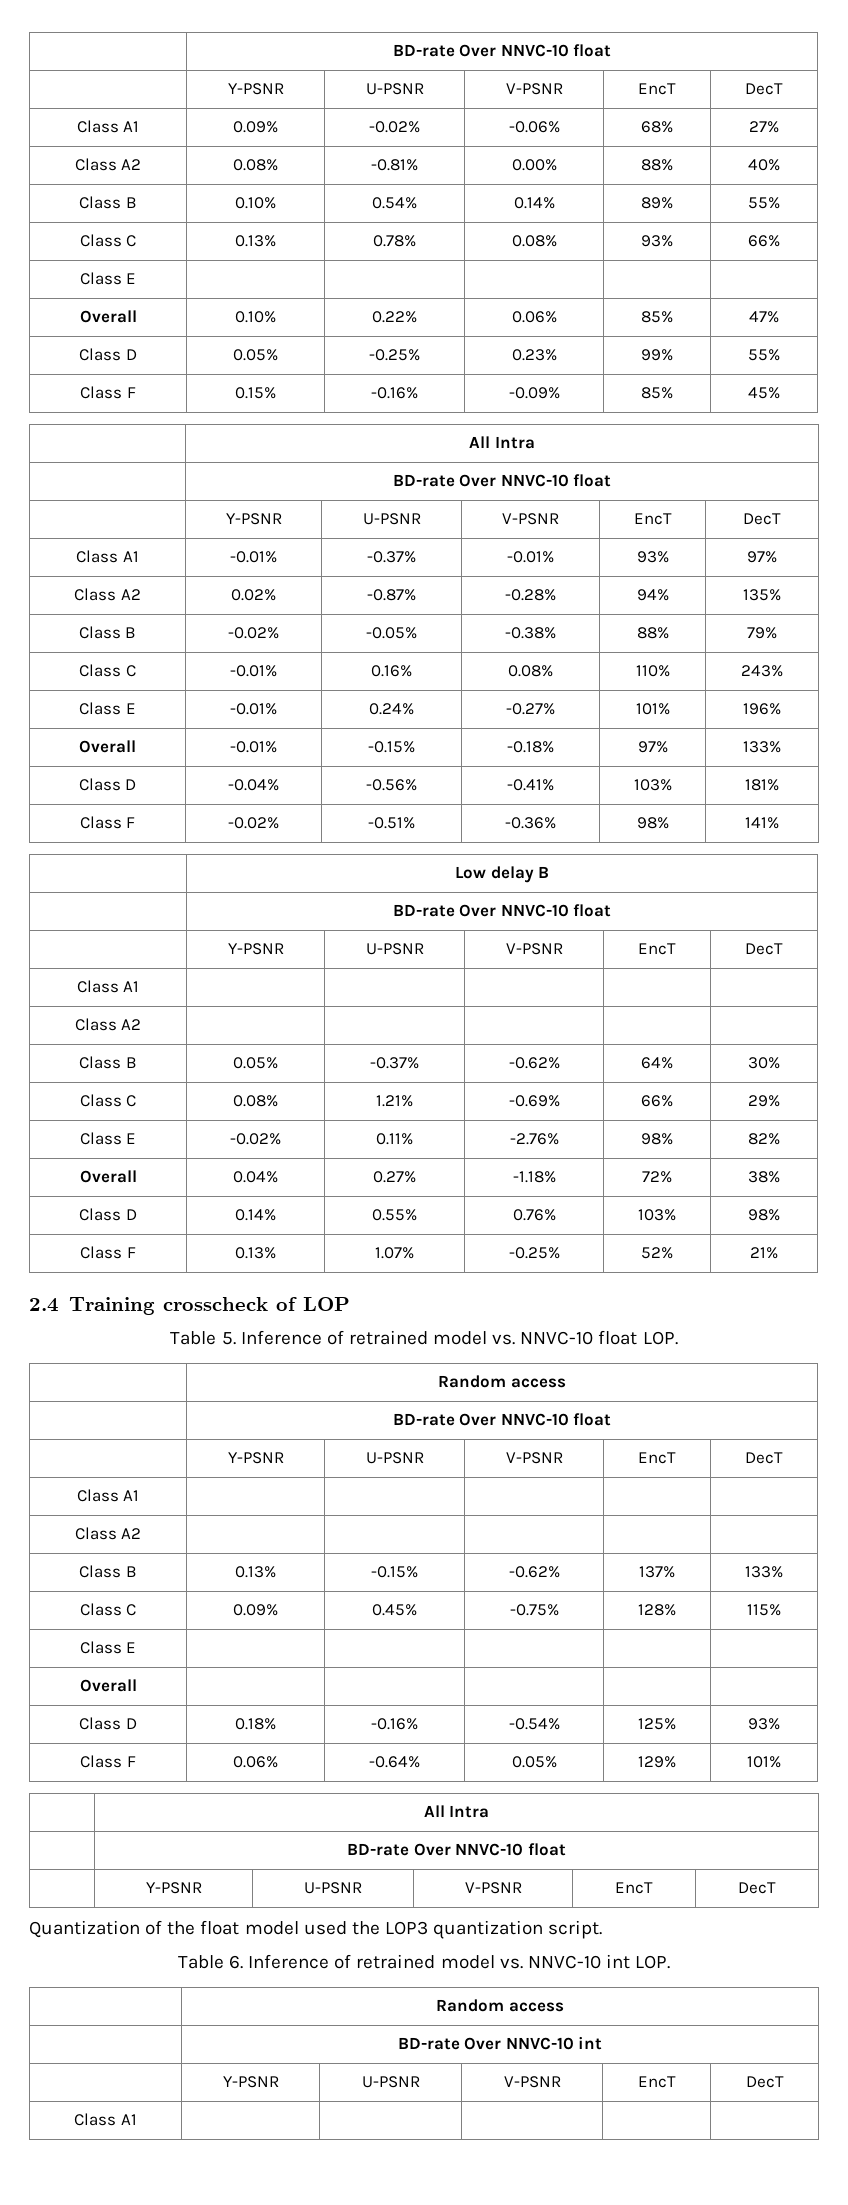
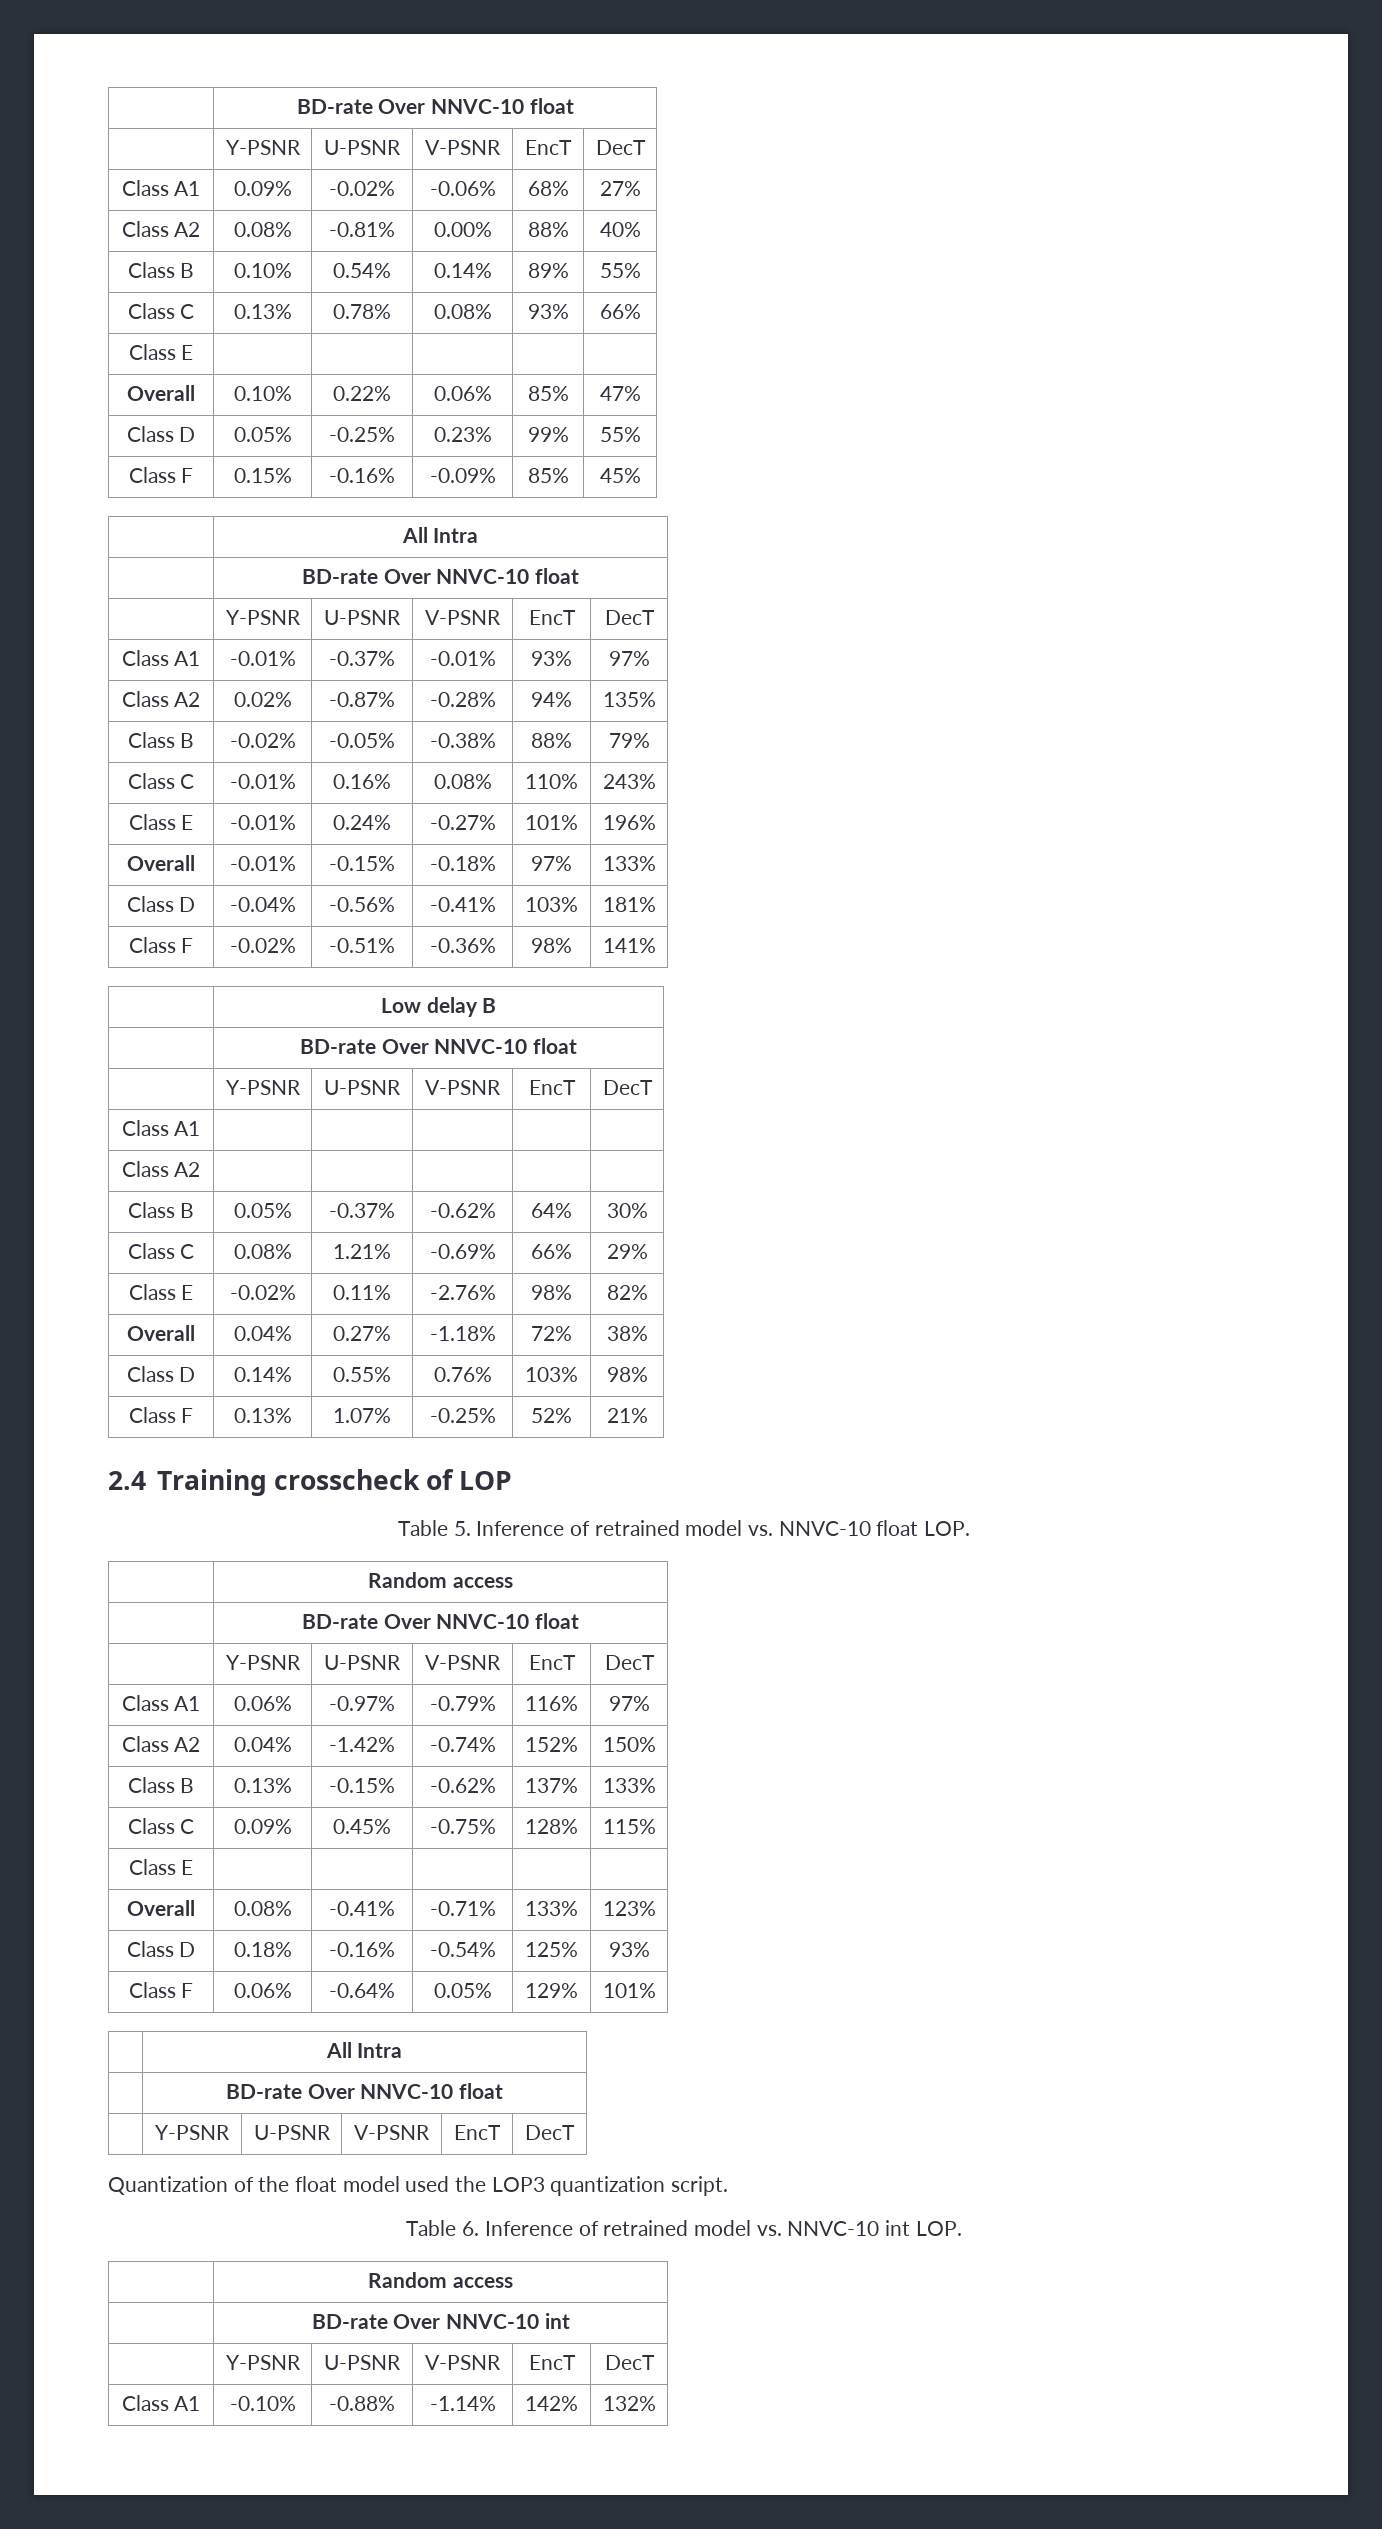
[74,1527,142,1540] | | | | // Class A2 | | | | | -> [233,1696,292,1711] [329,1696,395,1711] [429,1696,496,1711] [525,1696,578,1711] [608,1696,650,1711] [121,1736,201,1752] [233,1737,292,1752] [329,1737,395,1752] [429,1737,496,1752] [525,1737,578,1752] [602,1737,656,1752] 0.06% | -0.97% | -0.79% | 116% | 97% // Class A2 | 0.04% | -1.42% | -0.74% | 152% | 150%
(137, 1685) | | | | -> [233,1901,292,1916] [329,1901,395,1916] [429,1901,496,1916] [525,1901,578,1916] [602,1901,656,1916] 0.08% | -0.41% | -0.71% | 133% | 123%
(137, 2119) | | | | -> [229,2396,296,2411] [329,2396,395,2411] [429,2396,496,2411] [525,2396,578,2411] [602,2396,656,2411] -0.10% | -0.88% | -1.14% | 142% | 132%

